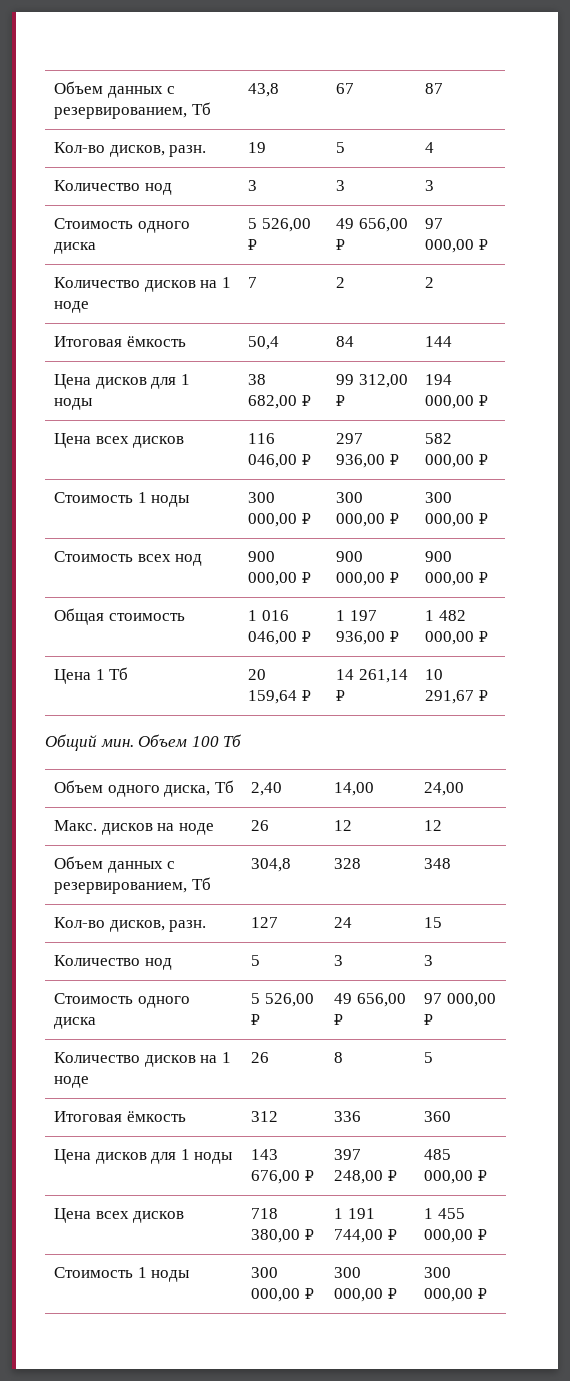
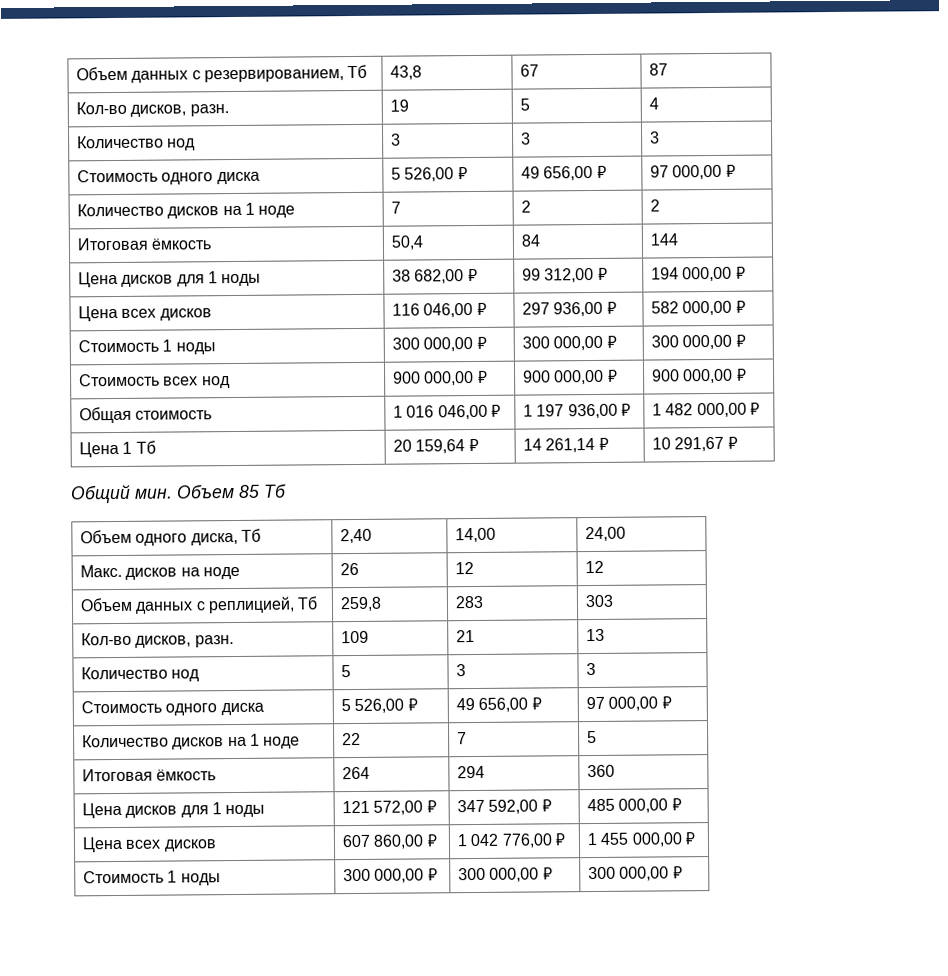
[191,736,219,747] 100 -> [238,484,260,498] 85
[54,877,211,894] [251,858,292,872] [334,858,362,869] [424,858,452,869] [54,917,207,932] [251,917,279,928] [334,917,353,928] [424,917,443,928] резервированием, Тб | 304,8 | 328 | 348 // Кол-во дисков, разн. | 127 | 24 | 15 -> [207,596,319,614] [339,596,382,612] [454,595,484,609] [584,594,614,608] [80,632,234,648] [340,630,369,644] [455,630,475,643] [585,628,605,642] реплицией, Тб | 259,8 | 283 | 303 // Кол-во дисков, разн. | 109 | 21 | 13
[251,1052,270,1063] [334,1052,344,1063] 26 | 8 -> [341,732,361,746] [456,732,467,745] 22 | 7
[251,1111,279,1122] [334,1111,362,1122] 312 | 336 -> [341,766,370,780] [456,765,485,779] 264 | 294
[251,1149,279,1160] [251,1170,314,1184] [334,1149,362,1160] [334,1170,384,1184] 143 676,00 ₽ | 397 248,00 -> [341,800,437,815] [456,799,539,814] 121 572,00 ₽ | 347 592,00
[251,1208,279,1219] [251,1229,314,1243] [334,1208,375,1219] [334,1229,384,1243] 718 380,00 ₽ | 1 191 744,00 -> [341,834,438,849] [456,833,553,848] 607 860,00 ₽ | 1 042 776,00

